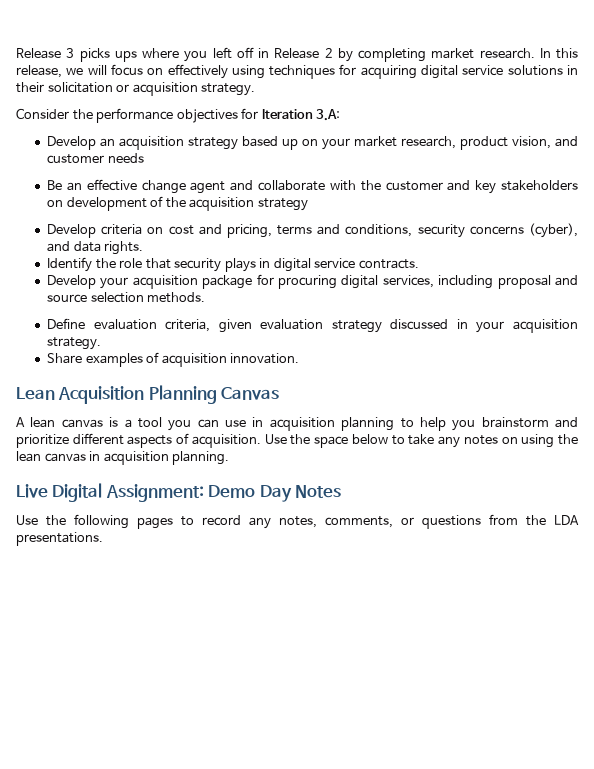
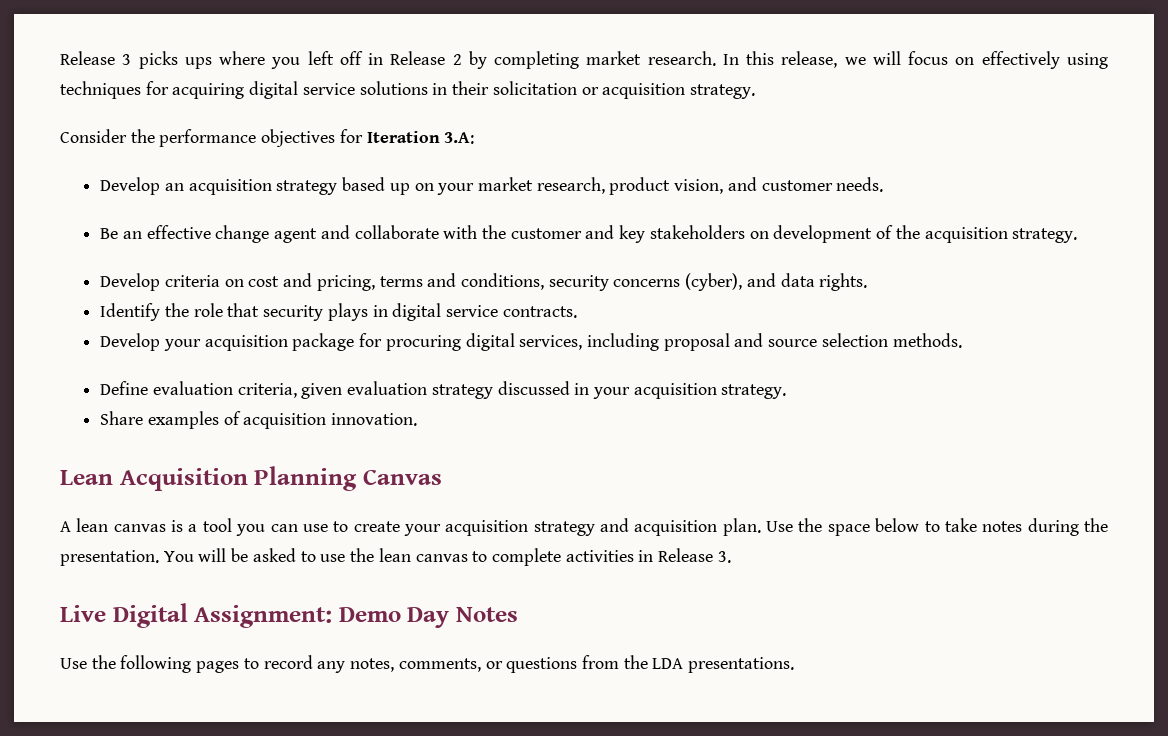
[107,153,144,163] needs -> [836,177,884,192] needs.
[257,198,308,211] strategy -> [1012,228,1078,243] strategy.
[252,417,578,431] [16,433,261,448] in acquisition planning to help you brainstorm and prioritize different aspects of acquisition. -> [333,518,761,536] to create your acquisition strategy and acquisition plan.
[438,434,579,448] [16,451,230,465] any notes on using the lean canvas in acquisition planning. -> [982,518,1109,536] [60,548,731,566] notes during the presentation. You will be asked to use the lean canvas to complete activities in Release 3.

